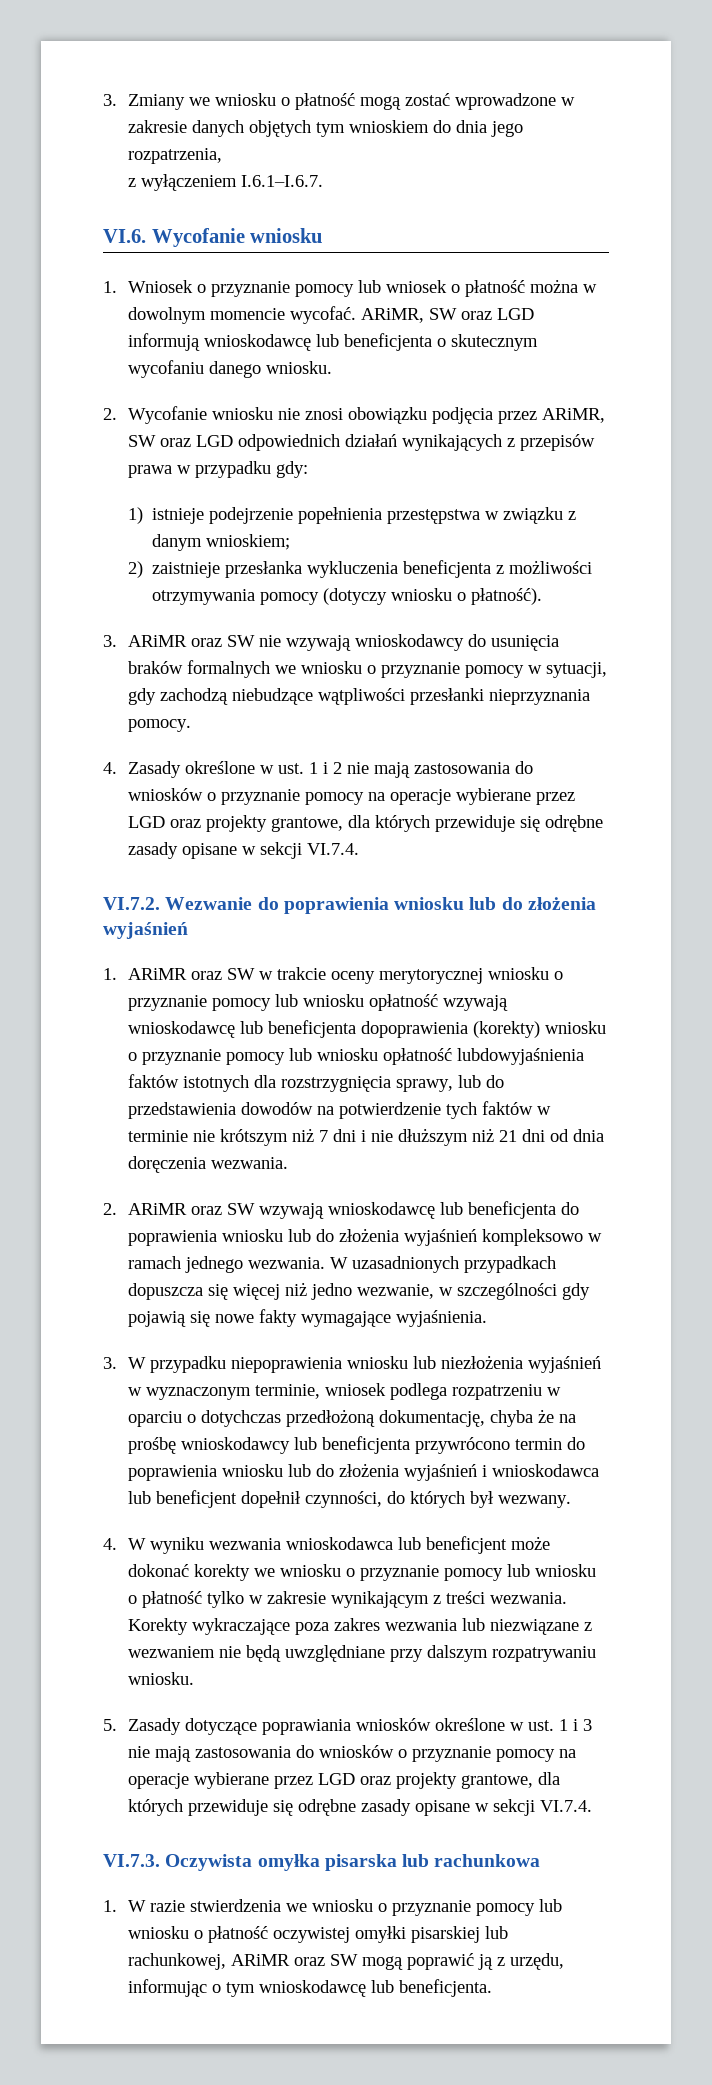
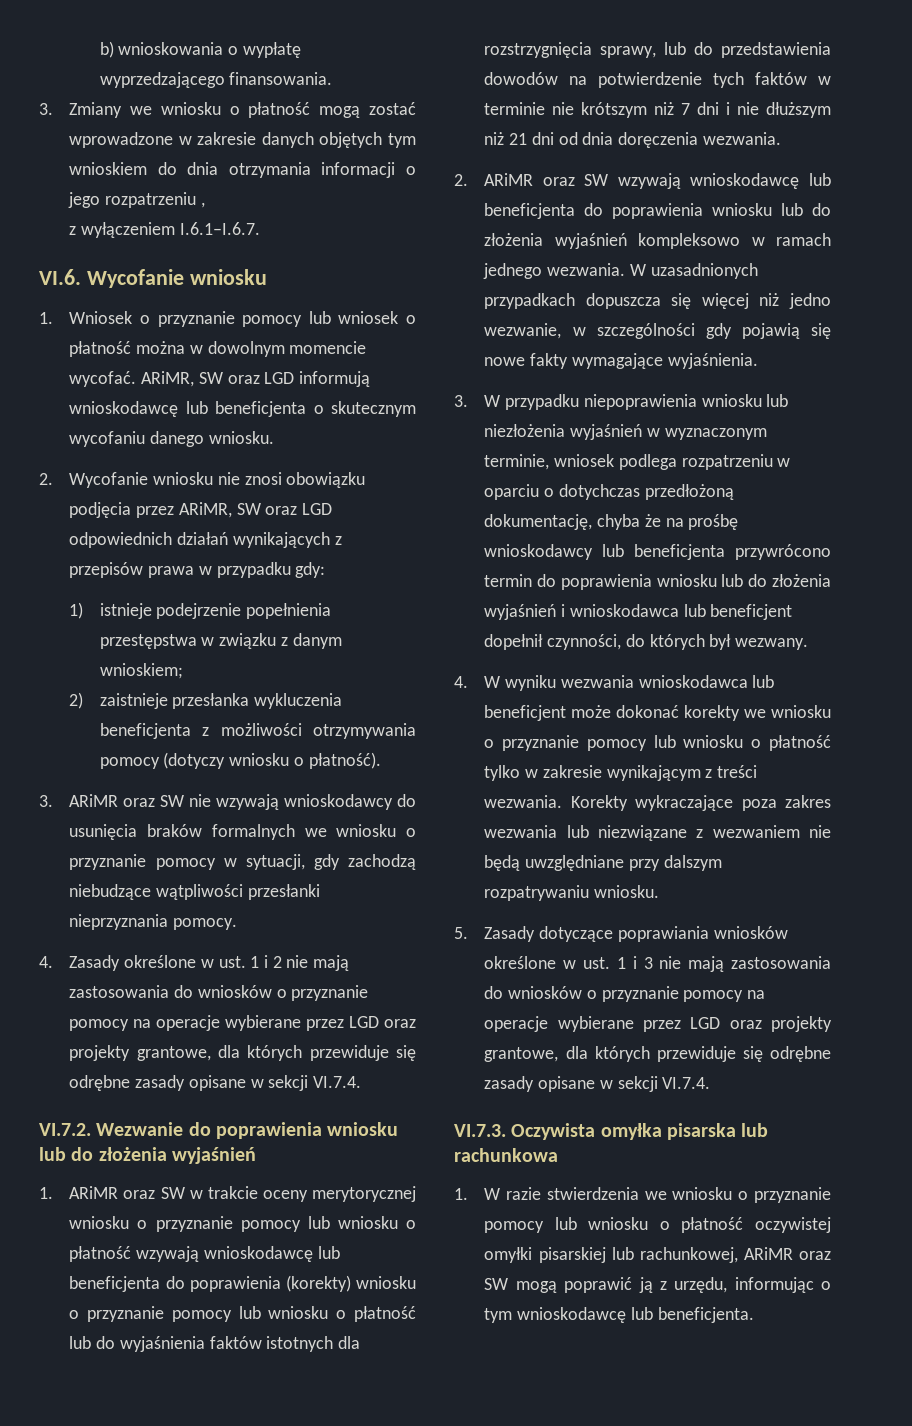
(103, 100) none -> [99,41,301,58] [99,72,333,88] b) wnioskowania o wypłatę wyprzedzającego finansowania. //
[490,121,523,137] [127,148,222,164] jego rozpatrzenia, -> [228,162,416,178] [68,192,205,208] otrzymania informacji o jego rozpatrzeniu ,
[368,994,508,1011] [127,1020,468,1038] opłatność wzywają wnioskodawcę lub beneficjenta dopoprawienia -> [405,1220,416,1229] [69,1246,340,1262] [69,1276,281,1292] o płatność wzywają wnioskodawcę lub beneficjenta do poprawienia
[382,1048,584,1065] opłatność lubdowyjaśnienia -> [336,1306,416,1322] [69,1336,205,1352] o płatność lub do wyjaśnienia

